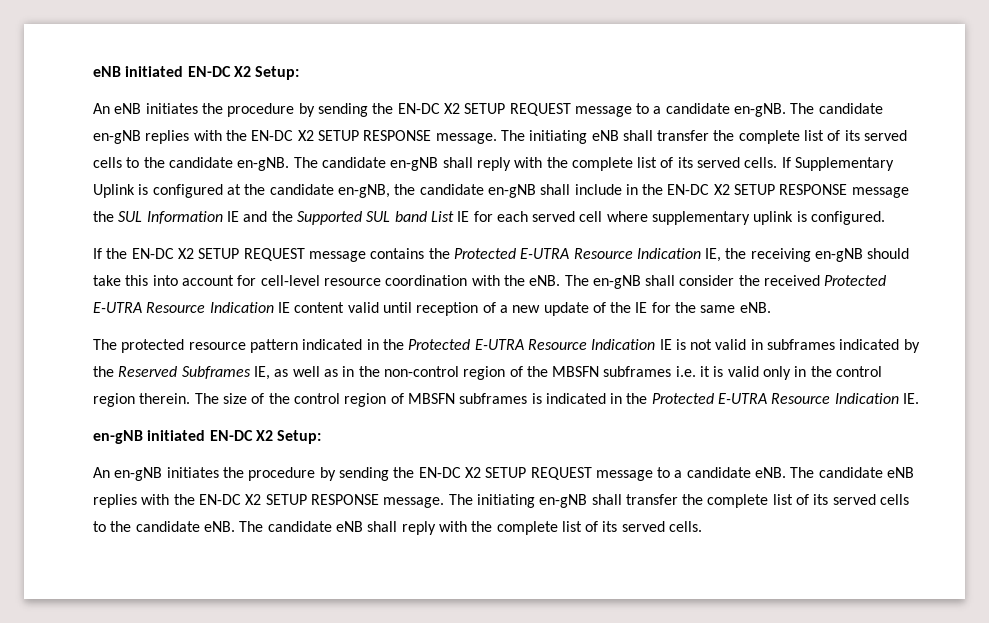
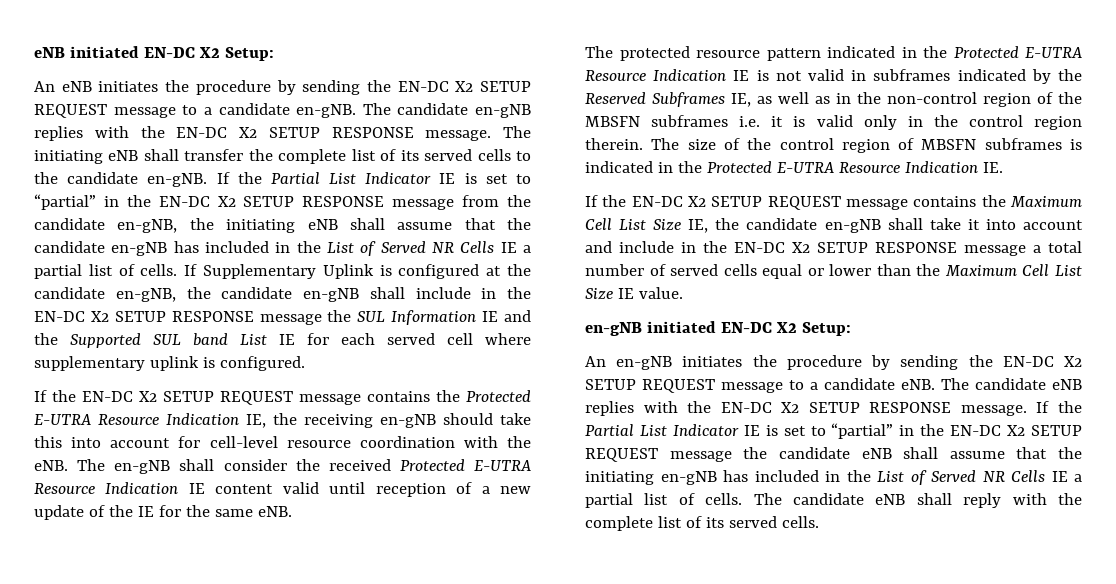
[293,157,741,171] The candidate en-gNB shall reply with the complete list of its served -> [216,172,531,184] [34,194,532,210] [34,218,531,233] [34,241,531,256] [34,264,135,279] If the Partial List Indicator IE is set to “partial” in the EN-DC X2 SETUP RESPONSE message from the candidate en-gNB, the initiating eNB shall assume that the candidate en-gNB has included in the List of Served NR Cells IE a partial list of
(920, 398) none -> [585,195,1082,210] [585,218,1083,233] [585,241,1082,256] [585,264,1082,279] [585,287,683,300] // If the EN-DC X2 SETUP REQUEST message contains the Maximum Cell List Size IE, the candidate en-gNB shall take it into account and include in the EN-DC X2 SETUP RESPONSE message a total number of served cells equal or lower than the Maximum Cell List Size IE value.
[448,494,910,508] [93,521,235,532] The initiating en-gNB shall transfer the complete list of its served cells to the candidate eNB. -> [1036,401,1082,413] [585,423,1082,439] [585,447,1082,462] [585,470,1082,485] [585,493,743,508] If the Partial List Indicator IE is set to “partial” in the EN-DC X2 SETUP REQUEST message the candidate eNB shall assume that the initiating en-gNB has included in the List of Served NR Cells IE a partial list of cells.

